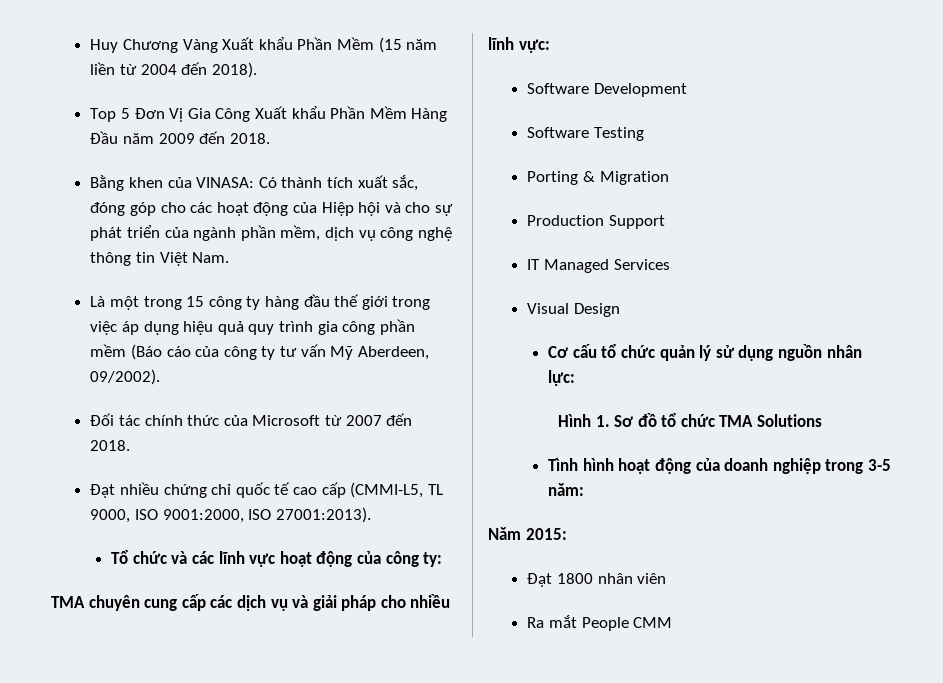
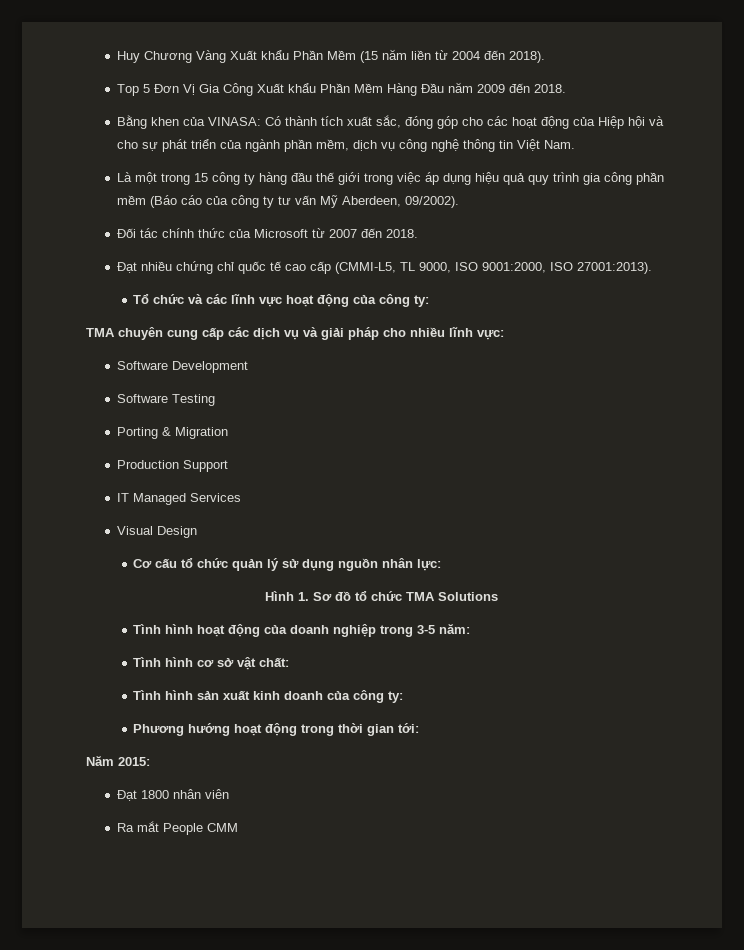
(585, 489) none -> [133,657,290,670] [133,690,404,703] [133,723,420,736] // Tình hình cơ sở vật chất: // Tình hình sản xuất kinh doanh của công ty: // Phương hướng hoạt động trong thời gian tới:

